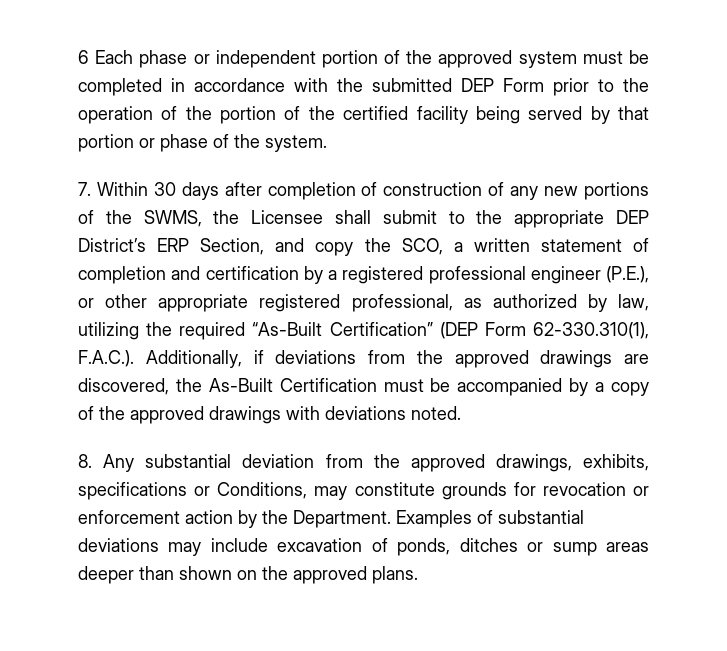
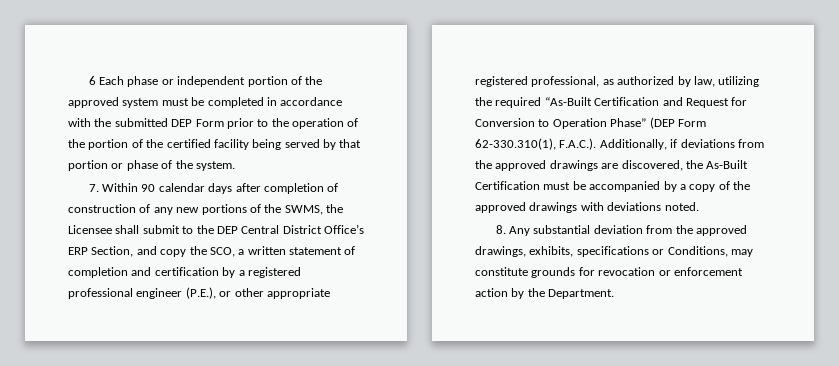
[153,182,176,196] 30 -> [141,183,205,192] 90 calendar
[514,210,649,228] [78,238,146,252] appropriate DEP District’s -> [216,224,364,234] DEP Central District Office’s
[329,322,433,336] Certification” -> [594,97,748,108] [475,118,647,129] Certification and Request for Conversion to Operation Phase”
[396,510,584,528] [78,538,650,556] [78,566,418,584] Examples of substantial deviations may include excavation of ponds, ditches or sump areas deeper than shown on the approved plans. -> (615, 294) none

